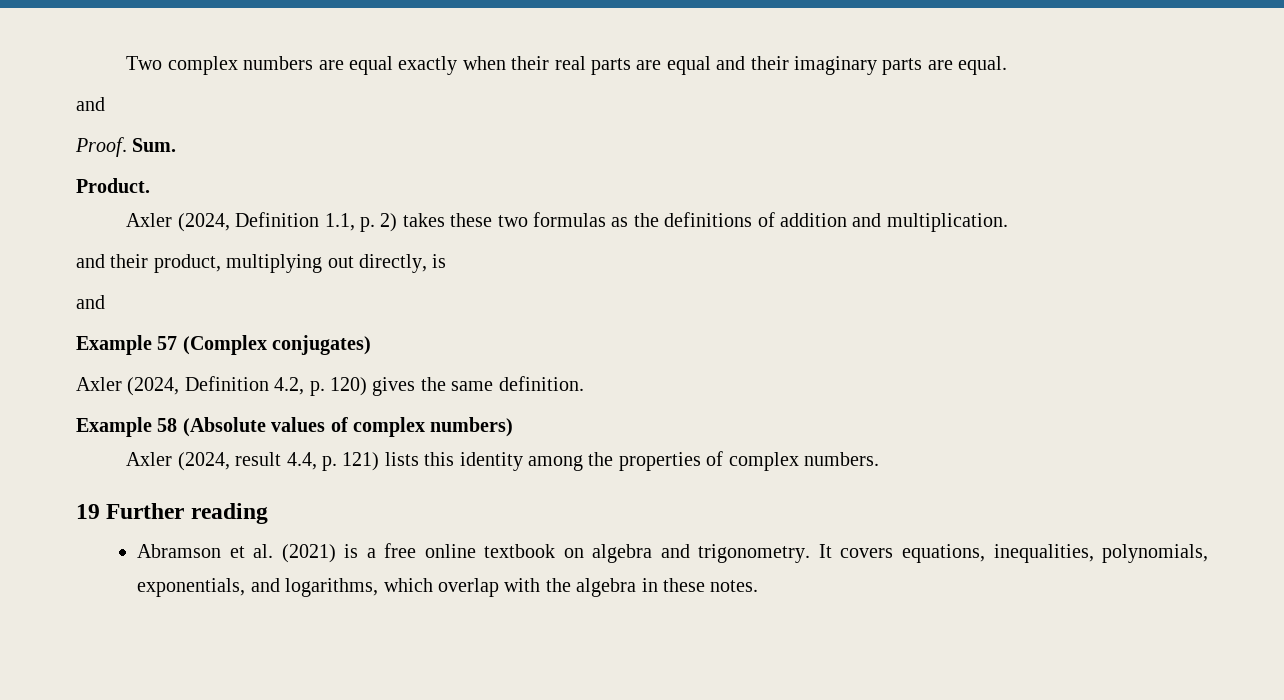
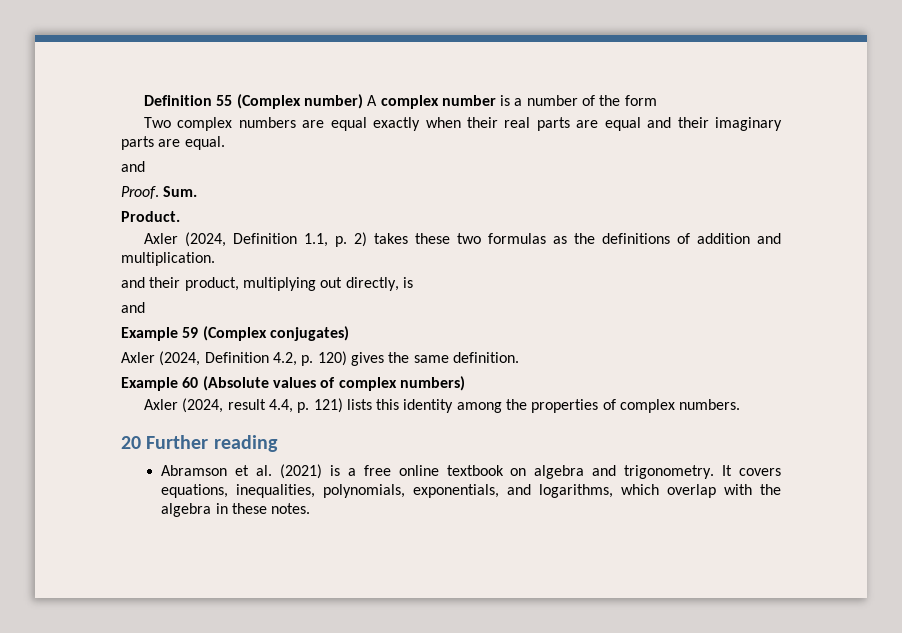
(126, 63) none -> [143,94,657,109] Definition 55 (Complex number) A complex number is a number of the form //
[157,336,178,350] 57 -> [182,327,199,338] 59
[157,418,178,432] 58 -> [182,377,199,388] 60
[76,504,100,519] 19 -> [121,436,141,449] 20

